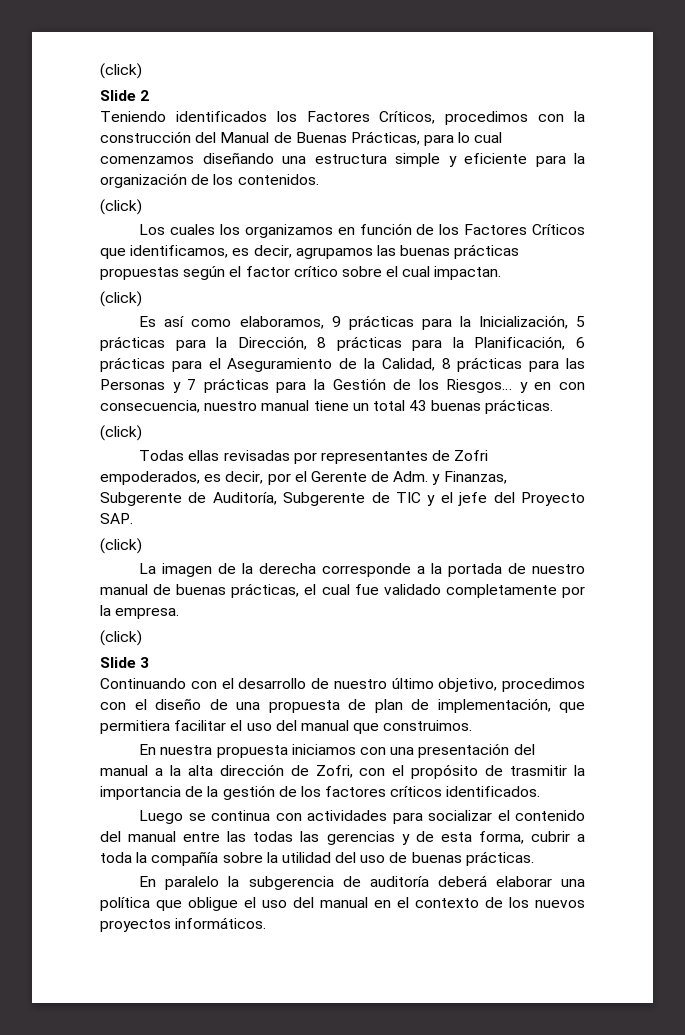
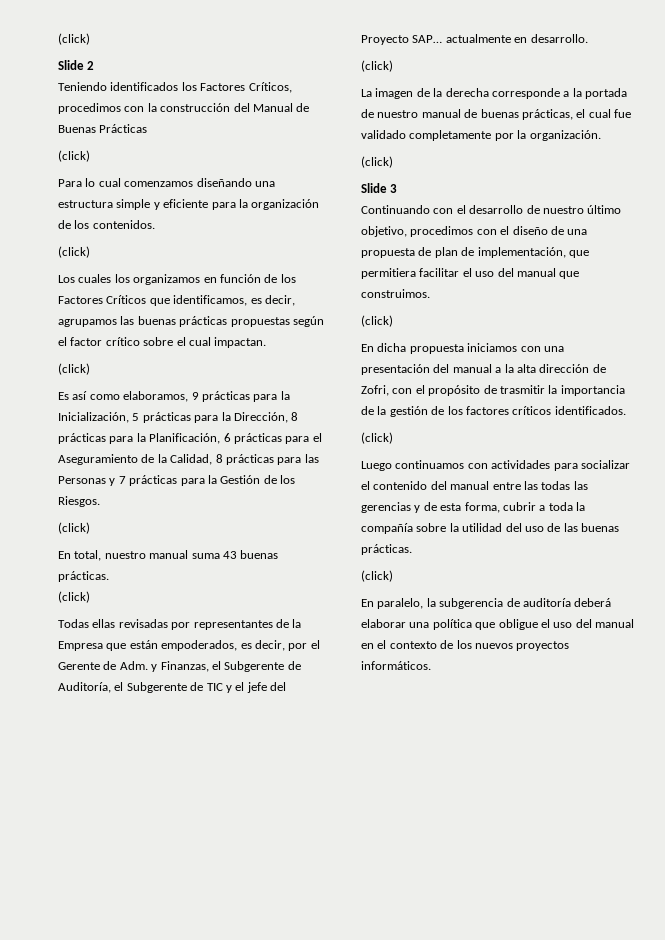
[350,131,455,146] Prácticas, para -> [99,124,148,133] [58,150,90,162] [58,179,82,187] Prácticas // (click) // Para
[446,379,585,393] [100,400,405,413] Riesgos… y en con consecuencia, nuestro manual tiene un total -> [58,496,100,507] [58,522,90,534] [58,550,220,561] Riesgos. // (click) // En total, nuestro manual suma
[454,450,489,461] Zofri -> [292,619,302,628] [58,640,158,651] la Empresa que están
(507, 477) none -> [211,661,221,670] el
(277, 498) none -> [114,682,124,691] el
[100,513,133,524] SAP. -> [412,34,588,43] SAP… actualmente en desarrollo.
[115,607,180,619] empresa. -> [529,130,601,141] organización.
[139,744,213,755] // En nuestra -> [361,315,393,327] [361,343,407,352] // (click) // En dicha
(541, 791) none -> [361,432,393,444] // (click)
[188,810,271,821] se continua -> [395,460,465,469] continuamos
[411,851,534,866] [139,876,220,890] buenas prácticas. // En paralelo -> [563,523,619,532] [361,544,412,555] [361,570,393,582] [361,598,424,609] las buenas prácticas. // (click) // En paralelo,

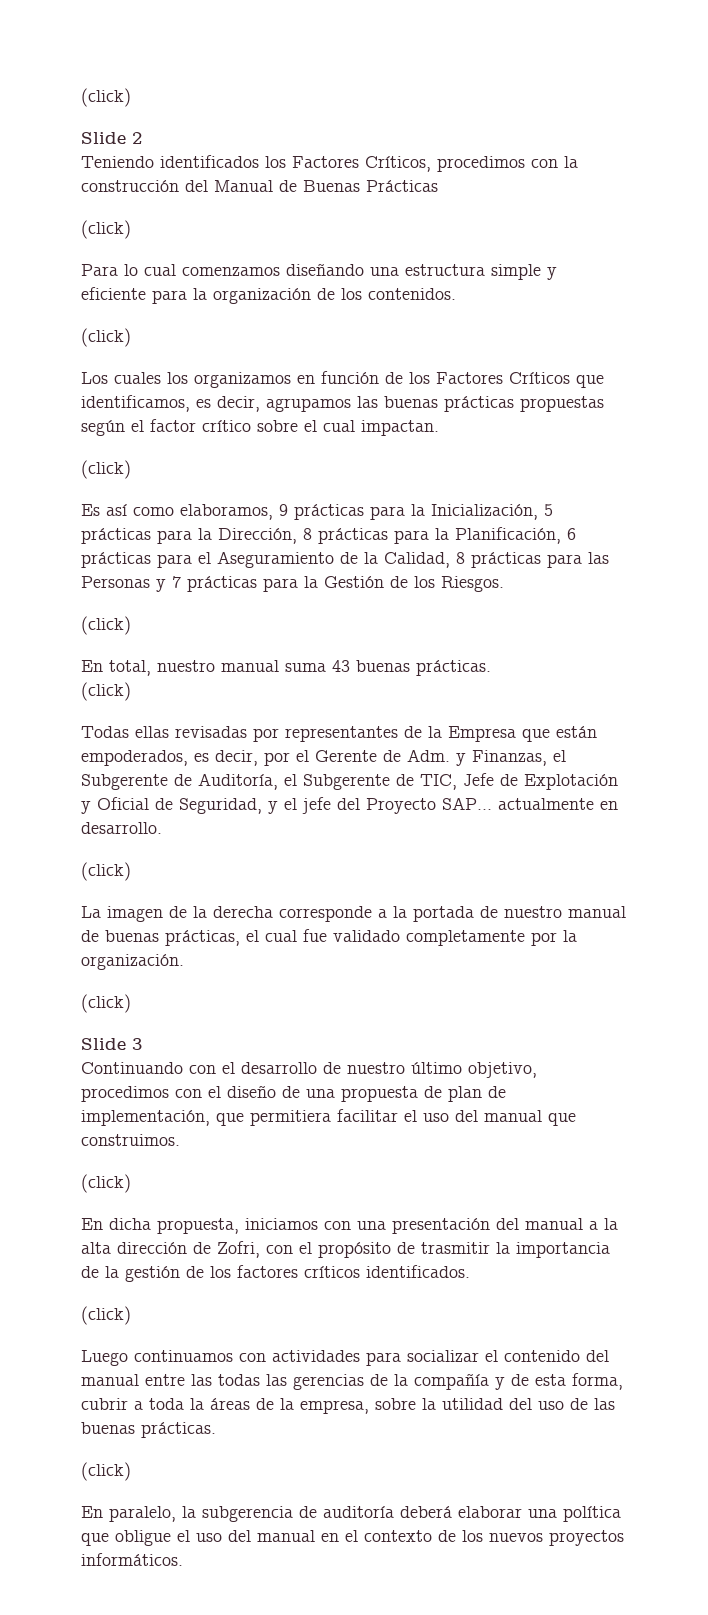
[206,683,223,691] TIC -> [420,773,618,790] [81,797,262,814] TIC, Jefe de Explotación y Oficial de Seguridad,
[409,344,464,354] propuesta -> [157,1218,239,1234] propuesta,
(411, 507) none -> [370,1373,489,1390] de la compañía
[361,523,413,534] compañía -> [210,1398,369,1414] áreas de la empresa,

